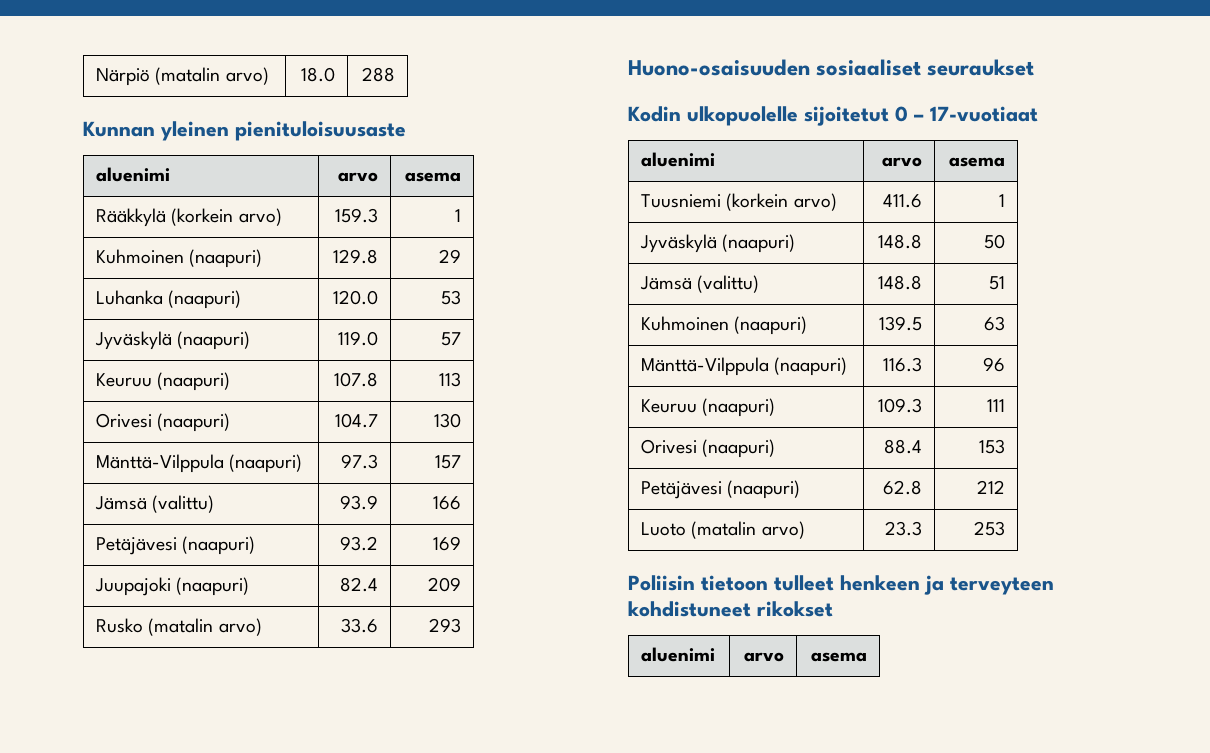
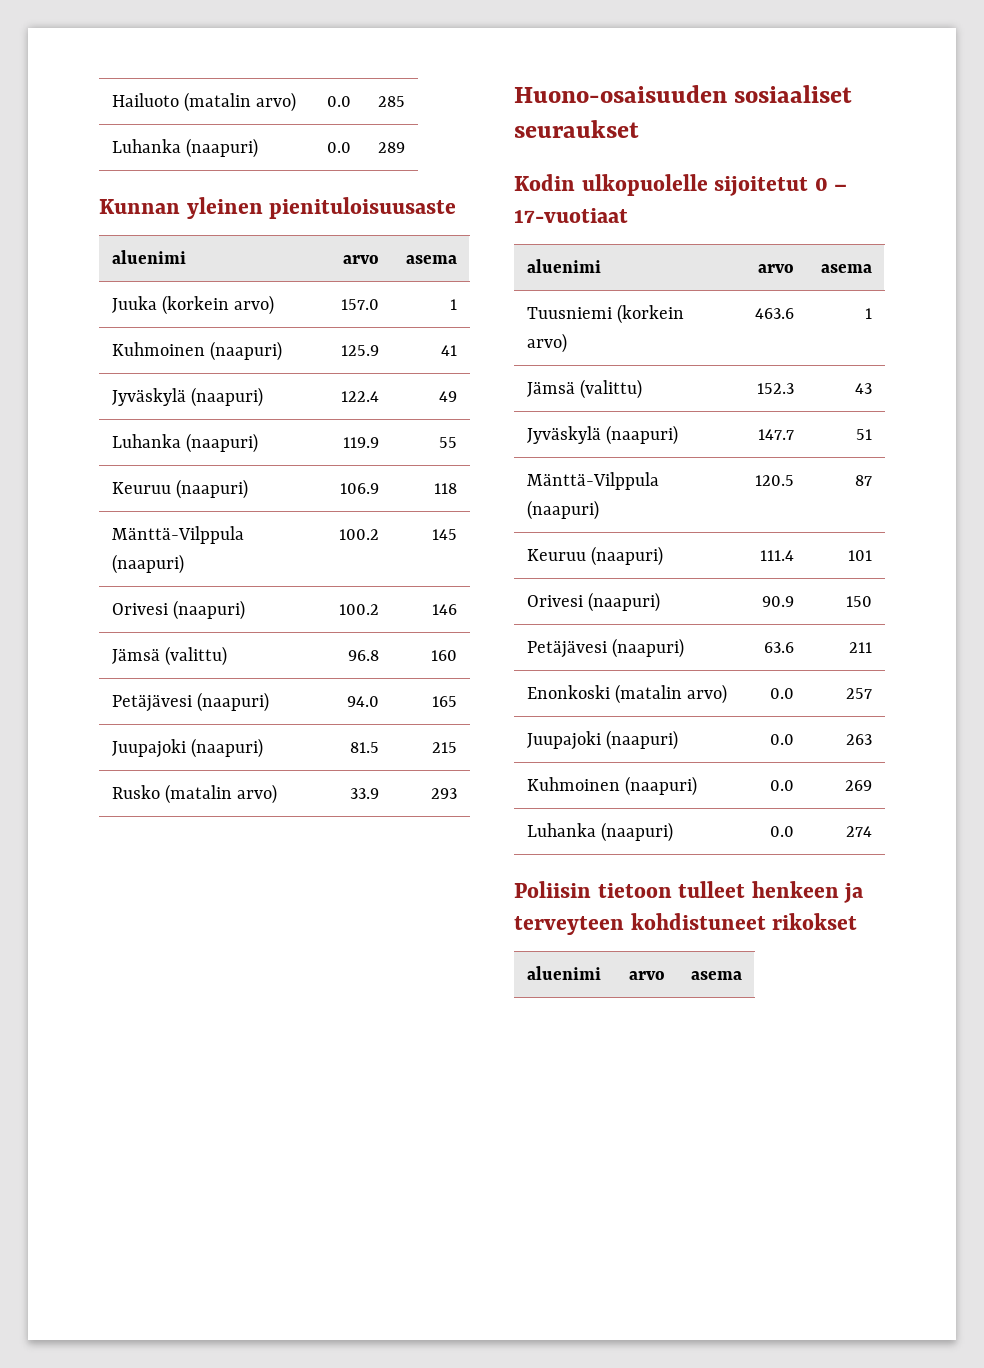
[96,67,269,86] [300,67,335,82] [361,67,395,82] Närpiö (matalin arvo) | 18.0 | 288 -> [111,92,297,112] [327,96,352,107] [378,96,406,107] [111,138,259,158] [327,142,352,153] [378,142,406,153] Hailuoto (matalin arvo) | 0.0 | 285 // Luhanka (naapuri) | 0.0 | 289
[96,208,282,227] [334,208,378,223] Rääkkylä (korkein arvo) | 159.3 -> [111,295,275,315] [341,299,380,310] Juuka (korkein arvo) | 157.0
[332,249,378,264] [438,249,461,263] [96,290,242,309] [332,290,378,305] [440,290,461,305] [95,331,251,350] [337,331,378,346] [440,332,461,346] [96,372,231,391] [333,372,378,387] [438,372,461,387] [96,413,231,432] [334,413,378,428] [433,413,461,428] [96,454,303,473] [340,454,378,469] [434,455,461,469] [95,495,215,513] [339,495,378,510] [432,496,461,510] [96,536,256,555] [339,536,378,551] [432,536,461,551] [95,577,250,596] [339,577,378,592] [427,577,461,592] 129.8 | 29 // Luhanka (naapuri) | 120.0 | 53 // Jyväskylä (naapuri) | 119.0 | 57 // Keuruu (naapuri) | 107.8 | 113 // Orivesi (naapuri) | 104.7 | 130 // Mänttä-Vilppula (naapuri) | 97.3 | 157 // Jämsä (valittu) | 93.9 | 166 // Petäjävesi (naapuri) | 93.2 | 169 // Juupajoki (naapuri) | 82.4 | 209 -> [341,345,380,356] [441,345,458,356] [111,387,264,407] [341,391,380,402] [439,391,458,402] [111,433,259,453] [343,437,380,448] [439,437,458,448] [111,479,249,499] [340,483,380,494] [434,483,458,494] [111,526,244,544] [111,554,184,574] [339,529,380,540] [432,529,458,540] [111,600,246,620] [339,604,380,615] [432,604,458,615] [111,646,228,666] [348,650,380,661] [431,650,458,661] [111,692,270,712] [347,696,380,707] [432,696,458,707] [111,738,264,758] [350,742,380,753] [432,742,458,753] 125.9 | 41 // Jyväskylä (naapuri) | 122.4 | 49 // Luhanka (naapuri) | 119.9 | 55 // Keuruu (naapuri) | 106.9 | 118 // Mänttä-Vilppula (naapuri) | 100.2 | 145 // Orivesi (naapuri) | 100.2 | 146 // Jämsä (valittu) | 96.8 | 160 // Petäjävesi (naapuri) | 94.0 | 165 // Juupajoki (naapuri) | 81.5 | 215
[340,618,378,633] 33.6 -> [350,788,380,799] 33.9
[882,194,922,208] [998,194,1005,207] [640,234,796,253] [877,234,922,249] [983,234,1005,249] [640,275,760,293] [877,275,922,290] [988,276,1005,290] [641,316,808,335] [878,316,922,331] [983,316,1005,331] [641,357,848,376] [882,357,922,372] [982,357,1005,372] [641,398,776,417] [877,398,922,413] [986,399,1005,412] [641,439,776,458] [883,439,922,454] [978,439,1005,454] [641,480,801,499] [882,480,922,495] [976,480,1005,494] [641,521,805,539] [884,521,922,536] [973,521,1005,536] 411.6 | 1 // Jyväskylä (naapuri) | 148.8 | 50 // Jämsä (valittu) | 148.8 | 51 // Kuhmoinen (naapuri) | 139.5 | 63 // Mänttä-Vilppula (naapuri) | 116.3 | 96 // Keuruu (naapuri) | 109.3 | 111 // Orivesi (naapuri) | 88.4 | 153 // Petäjävesi (naapuri) | 62.8 | 212 // Luoto (matalin arvo) | 23.3 | 253 -> [755,308,795,319] [865,308,873,319] [526,379,643,399] [757,383,795,394] [855,383,873,394] [526,425,679,445] [758,429,795,440] [856,429,873,440] [526,472,659,490] [526,500,599,520] [755,475,795,486] [855,475,873,486] [526,546,664,566] [760,550,795,561] [848,550,873,561] [526,592,661,612] [762,596,795,607] [846,596,873,607] [526,638,685,658] [764,642,795,653] [849,642,873,653] [526,684,728,704] [770,688,795,699] [846,688,873,699] [526,730,679,750] [770,734,795,745] [846,734,873,745] [526,776,698,796] [770,780,795,791] [845,780,873,791] [526,822,674,842] [770,826,795,837] [846,826,873,837] 463.6 | 1 // Jämsä (valittu) | 152.3 | 43 // Jyväskylä (naapuri) | 147.7 | 51 // Mänttä-Vilppula (naapuri) | 120.5 | 87 // Keuruu (naapuri) | 111.4 | 101 // Orivesi (naapuri) | 90.9 | 150 // Petäjävesi (naapuri) | 63.6 | 211 // Enonkoski (matalin arvo) | 0.0 | 257 // Juupajoki (naapuri) | 0.0 | 263 // Kuhmoinen (naapuri) | 0.0 | 269 // Luhanka (naapuri) | 0.0 | 274

